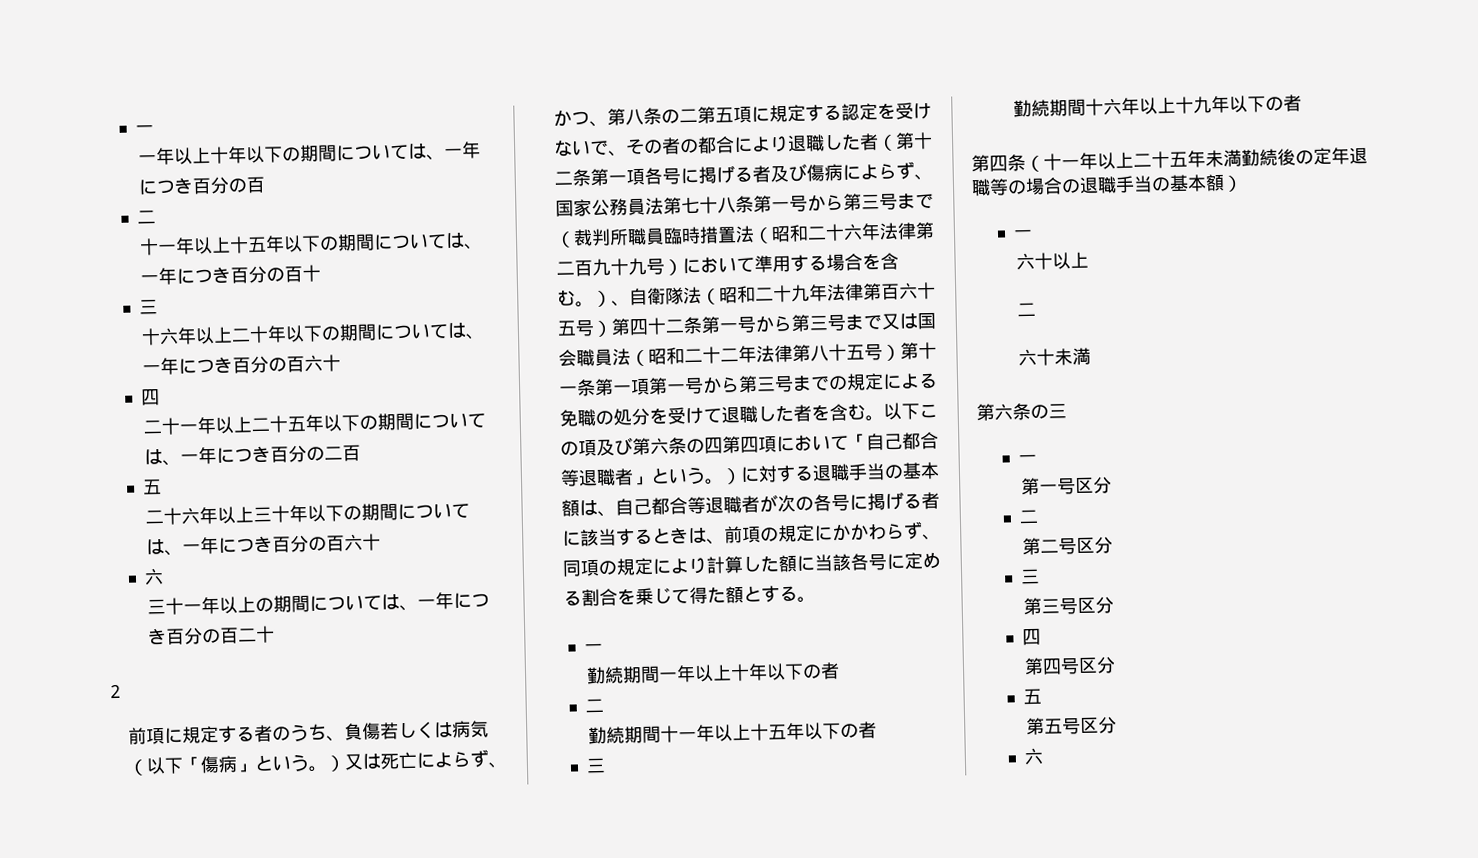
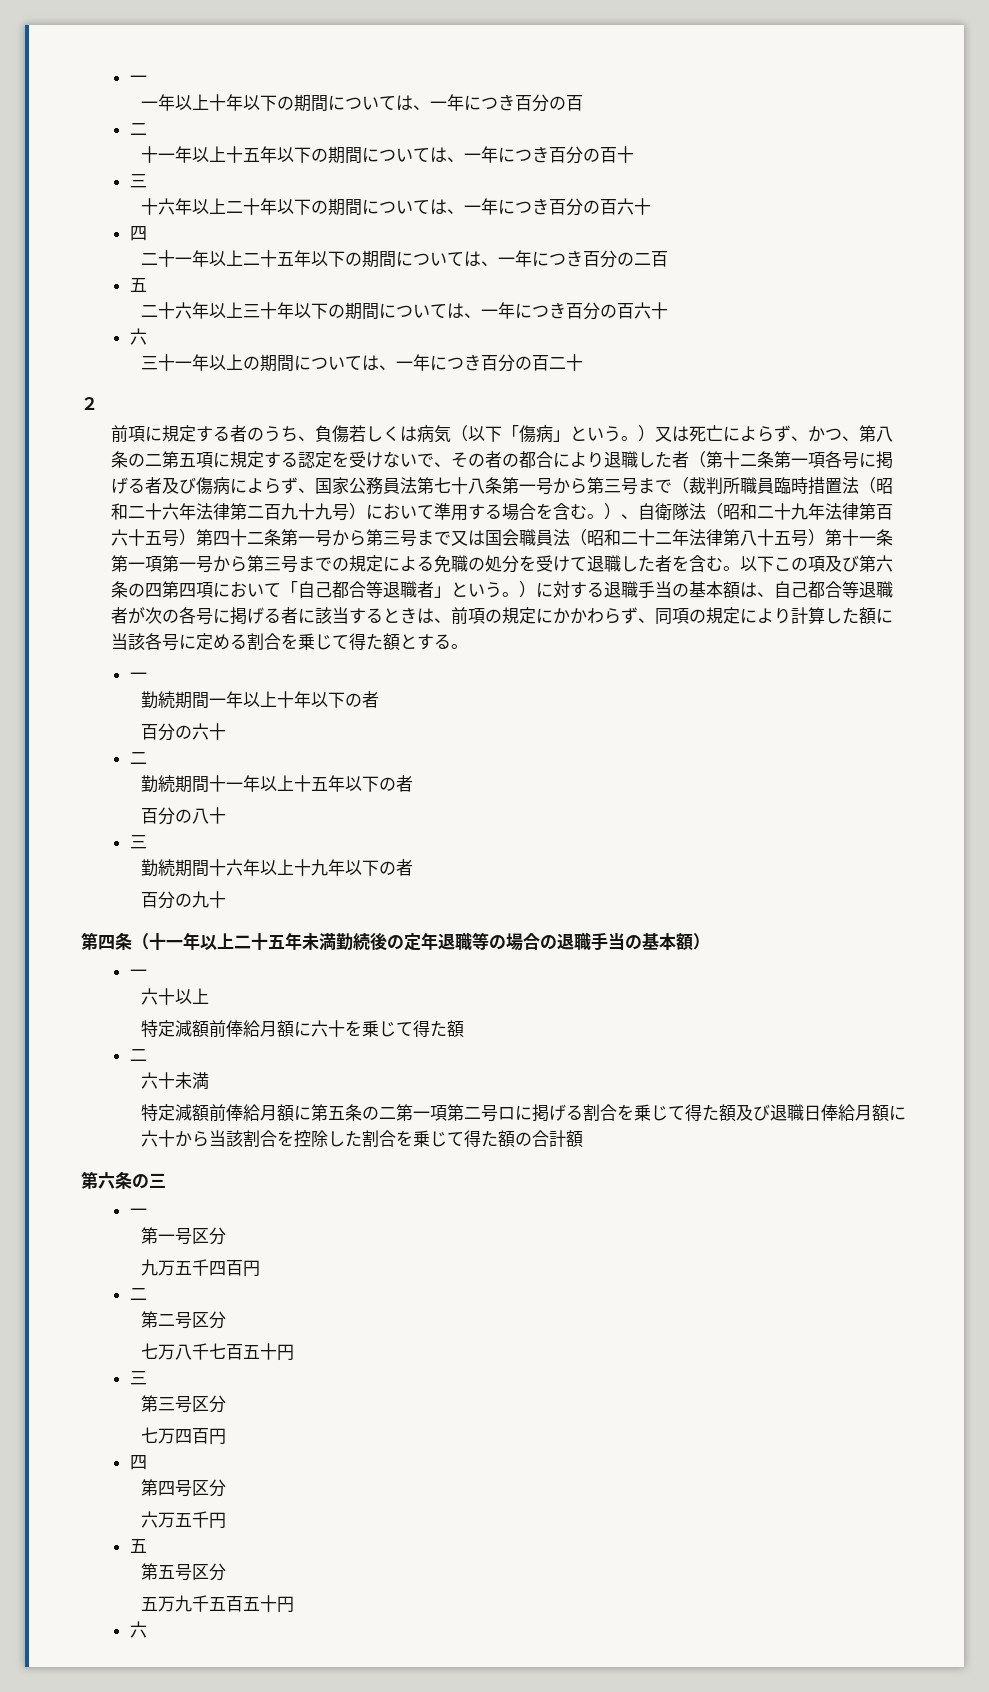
(840, 670) none -> [140,723,226,741] // 百分の六十
(877, 730) none -> [140,807,226,825] // 百分の八十
(1302, 103) none -> [140,891,226,909] // 百分の九十
[1016,302,1036,317] [1017,347,1091,367] 二 // 六十未満 -> [140,1020,464,1038] [129,1049,147,1061] [140,1072,209,1090] [140,1104,906,1122] [140,1130,583,1148] 特定減額前俸給月額に六十を乗じて得た額 // 二 // 六十未満 // 特定減額前俸給月額に第五条の二第一項第二号ロに掲げる割合を乗じて得た額及び退職日俸給月額に六十から当該割合を控除した割合を乗じて得た額の合計額
(1112, 485) none -> [140,1259,260,1277] // 九万五千四百円
(1113, 545) none -> [140,1343,294,1361] // 七万八千七百五十円
(1114, 605) none -> [140,1427,226,1445] // 七万四百円
(1116, 665) none -> [140,1511,226,1529] // 六万五千円
(1117, 725) none -> [140,1595,294,1613] // 五万九千五百五十円

